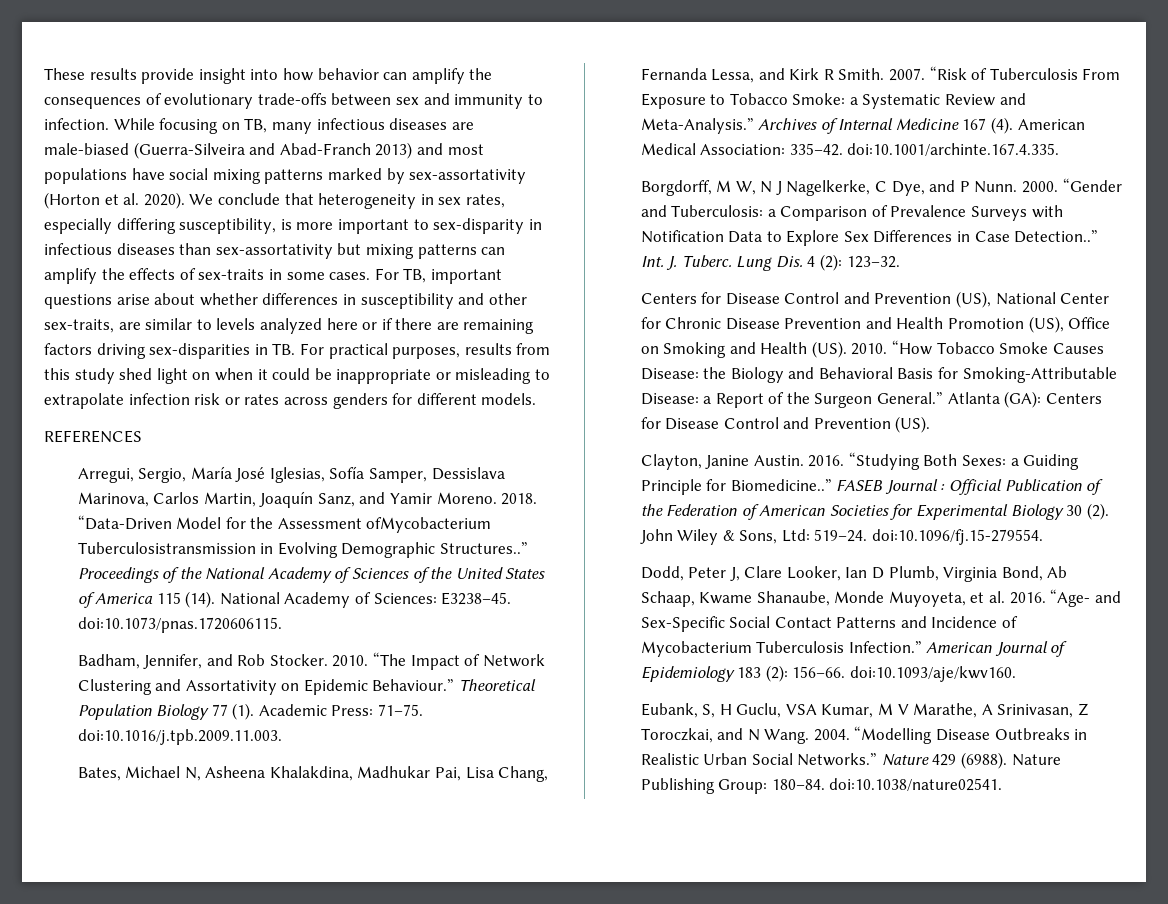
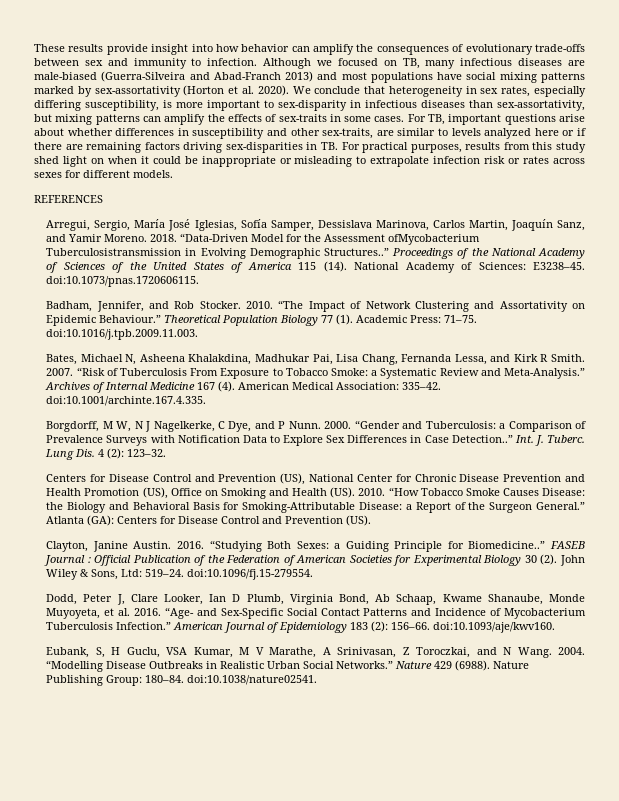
[113,118,219,134] While focusing -> [263,58,378,69] Although we focused
[215,244,333,259] sex-assortativity -> [497,100,585,111] sex-assortativity,
[332,393,388,409] genders -> [34,172,62,178] sexes

